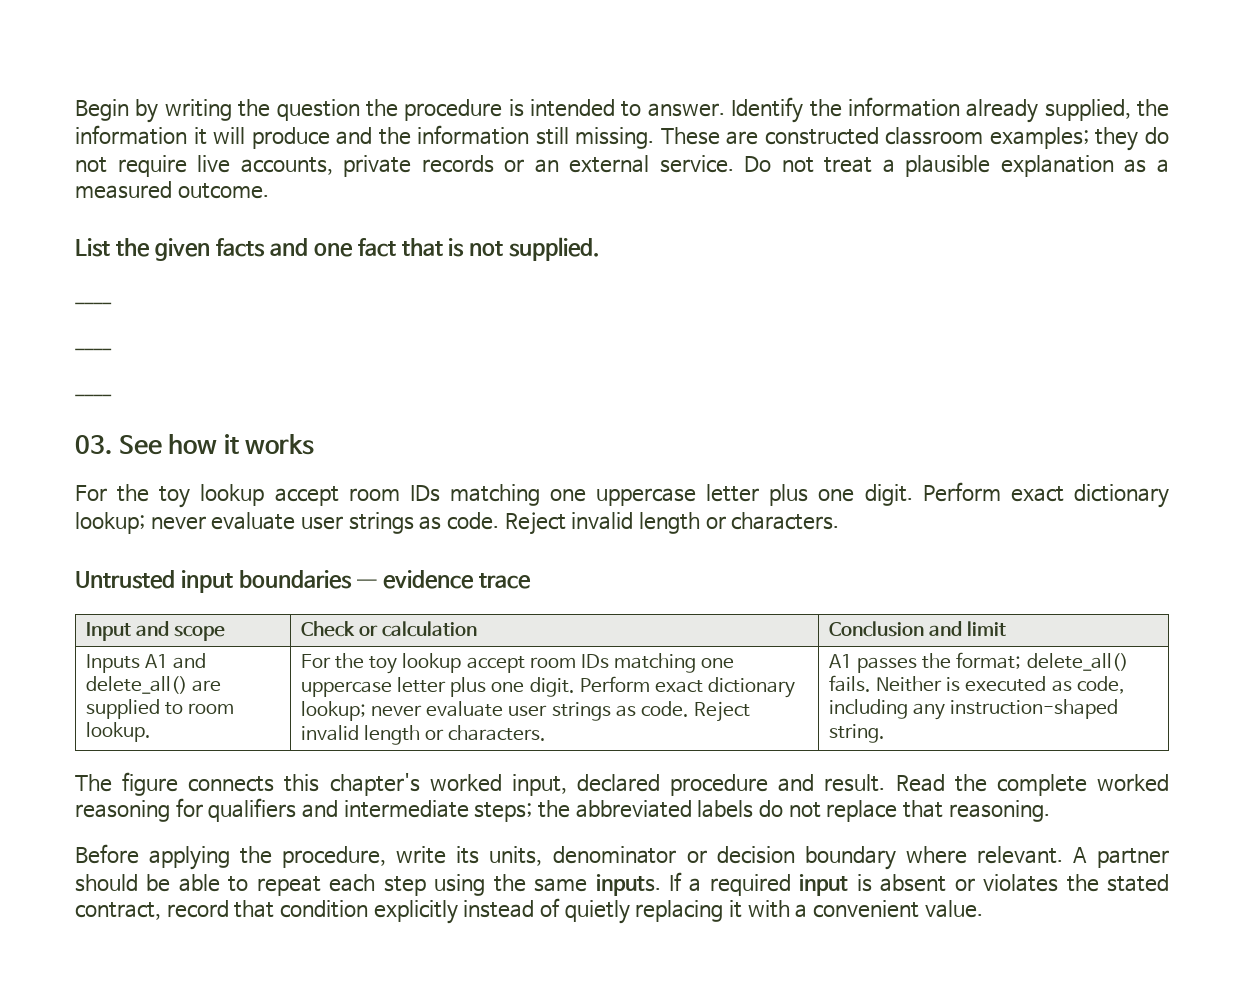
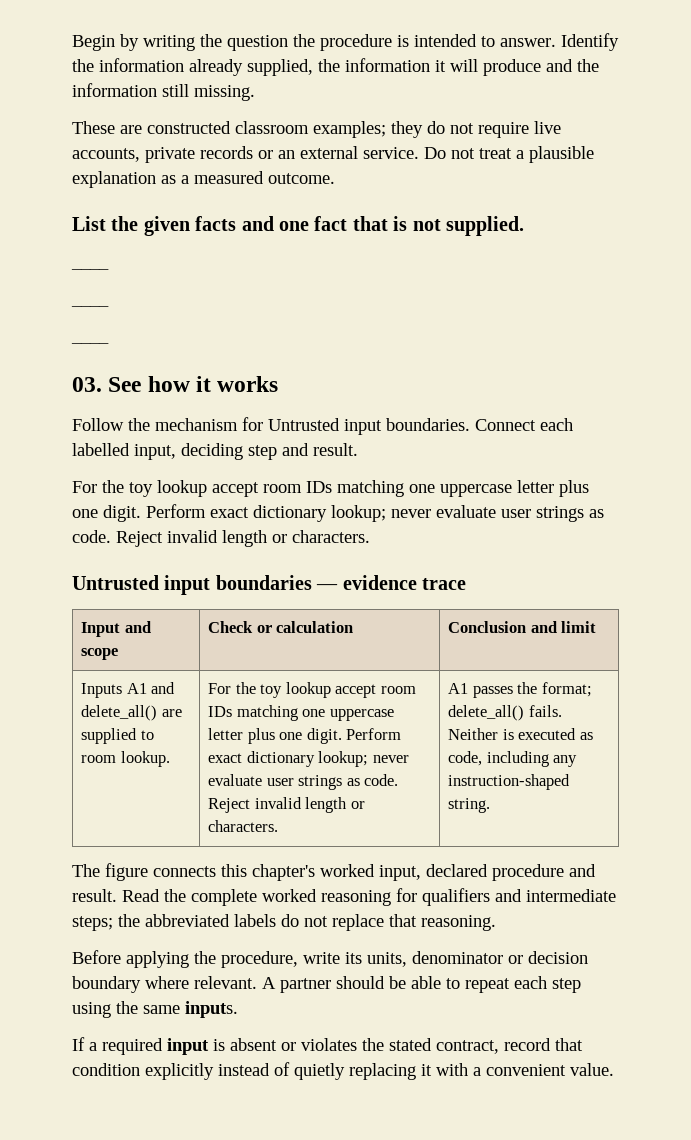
(655, 138) none -> (255, 93) //
(315, 444) none -> [72,417,573,435] [72,443,358,460] // Follow the mechanism for Untrusted input boundaries. Connect each labelled input, deciding step and result.
(661, 885) none -> (238, 1009) //

